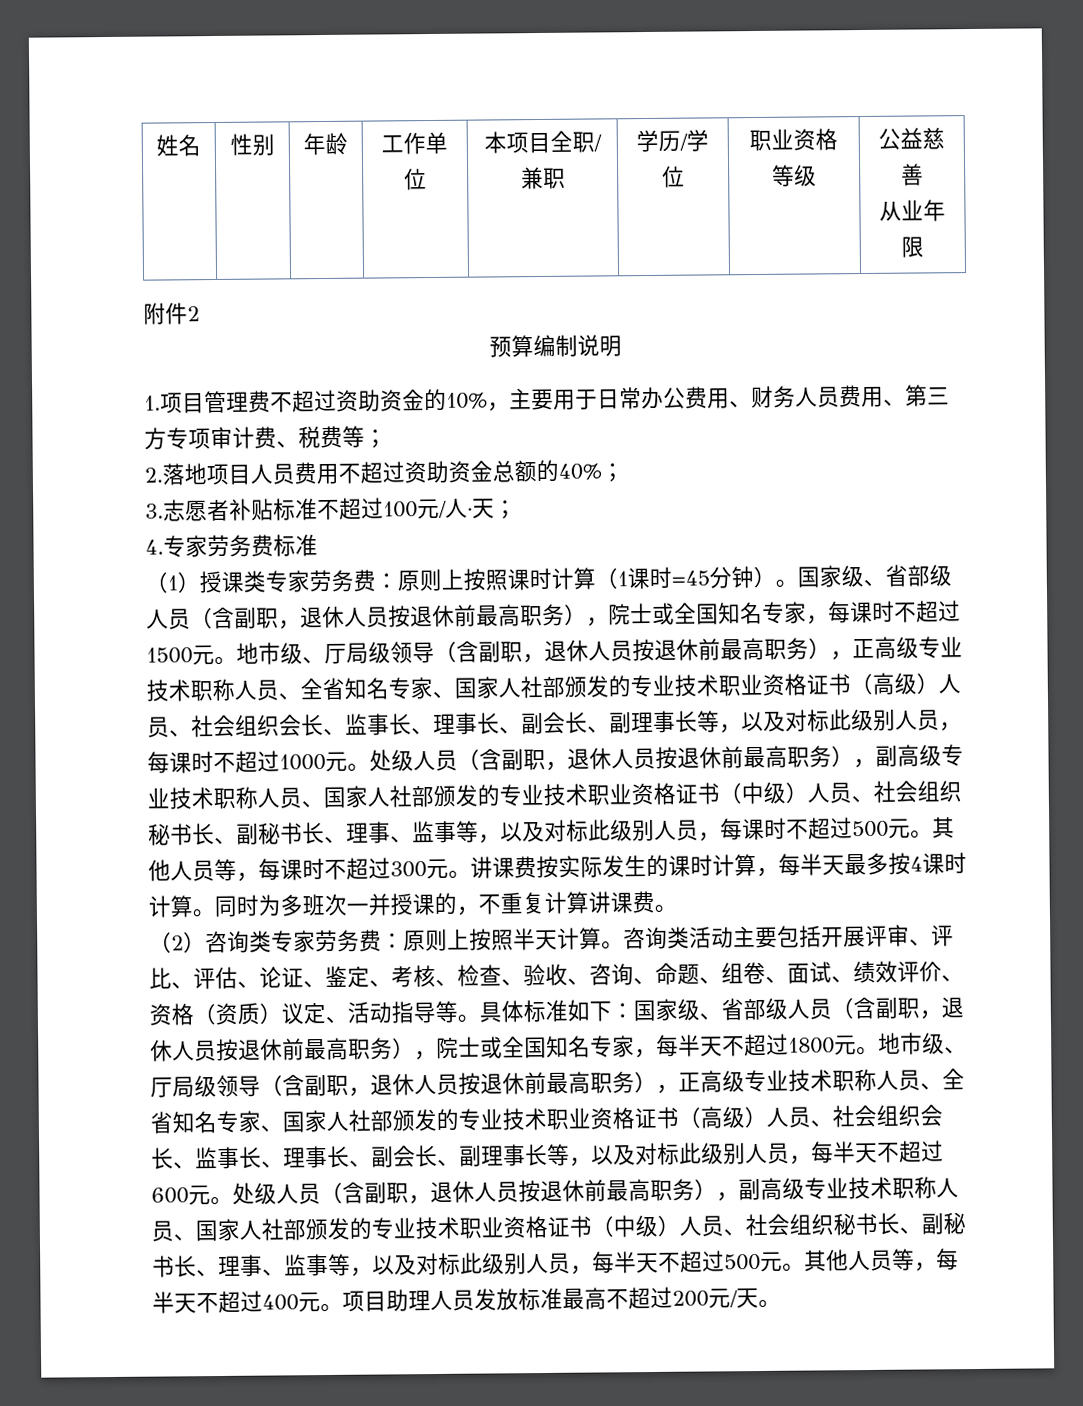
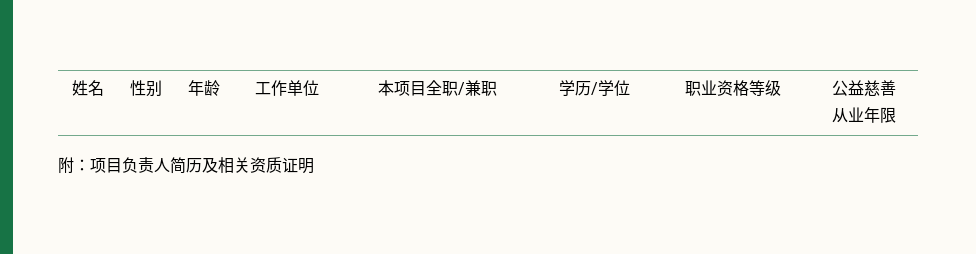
[165,302,200,325] [488,334,622,358] [144,384,950,414] [144,425,387,450] [144,459,624,486] [145,497,517,522] [145,534,318,558] [145,564,952,594] [146,600,961,630] [146,636,963,666] [146,672,961,702] [147,708,962,738] [147,744,964,774] [147,780,962,810] [148,817,955,846] [148,852,967,882] [148,890,677,918] [149,924,954,954] [149,960,964,990] [149,996,964,1026] [150,1032,967,1062] [150,1068,965,1098] [150,1104,943,1134] [151,1140,944,1170] [151,1176,959,1206] [151,1212,966,1242] [152,1248,959,1278] [152,1286,781,1314] 件2 // 预算编制说明 // 1.项目管理费不超过资助资金的10%，主要用于日常办公费用、财务人员费用、第三方专项审计费、税费等； // 2.落地项目人员费用不超过资助资金总额的40%； // 3.志愿者补贴标准不超过100元/人·天； // 4.专家劳务费标准 // （1）授课类专家劳务费：原则上按照课时计算（1课时=45分钟）。国家级、省部级人员（含副职，退休人员按退休前最高职务），院士或全国知名专家，每课时不超过1500元。地市级、厅局级领导（含副职，退休人员按退休前最高职务），正高级专业技术职称人员、全省知名专家、国家人社部颁发的专业技术职业资格证书（高级）人员、社会组织会长、监事长、理事长、副会长、副理事长等，以及对标此级别人员，每课时不超过1000元。处级人员（含副职，退休人员按退休前最高职务），副高级专业技术职称人员、国家人社部颁发的专业技术职业资格证书（中级）人员、社会组织秘书长、副秘书长、理事、监事等，以及对标此级别人员，每课时不超过500元。其他人员等，每课时不超过300元。讲课费按实际发生的课时计算，每半天最多按4课时计算。同时为多班次一并授课的，不重复计算讲课费。 // （2）咨询类专家劳务费：原则上按照半天计算。咨询类活动主要包括开展评审、评比、评估、论证、鉴定、考核、检查、验收、咨询、命题、组卷、面试、绩效评价、资格（资质）议定、活动指导等。具体标准如下：国家级、省部级人员（含副职，退休人员按退休前最高职务），院士或全国知名专家，每半天不超过1800元。地市级、厅局级领导（含副职，退休人员按退休前最高职务），正高级专业技术职称人员、全省知名专家、国家人社部颁发的专业技术职业资格证书（高级）人员、社会组织会长、监事长、理事长、副会长、副理事长等，以及对标此级别人员，每半天不超过600元。处级人员（含副职，退休人员按退休前最高职务），副高级专业技术职称人员、国家人社部颁发的专业技术职业资格证书（中级）人员、社会组织秘书长、副秘书长、理事、监事等，以及对标此级别人员，每半天不超过500元。其他人员等，每半天不超过400元。项目助理人员发放标准最高不超过200元/天。 -> [74,157,314,174] ：项目负责人简历及相关资质证明

